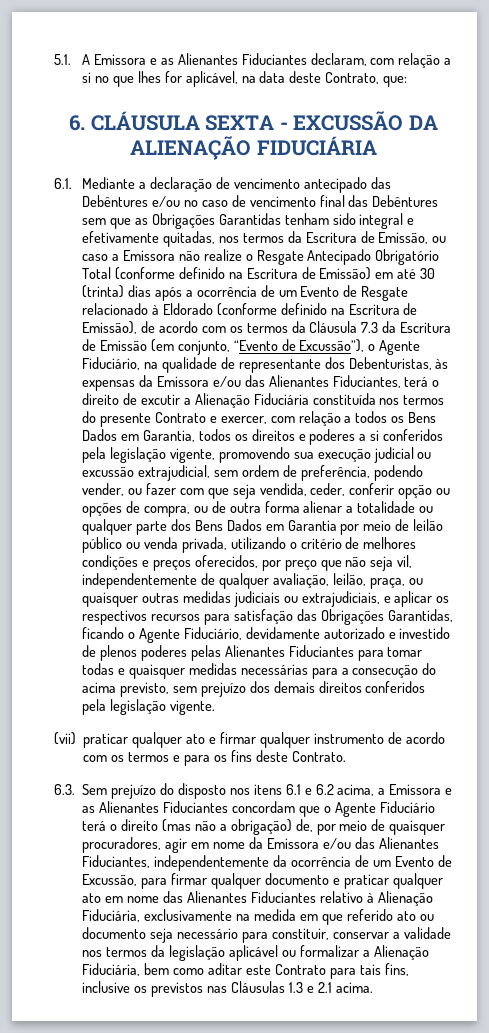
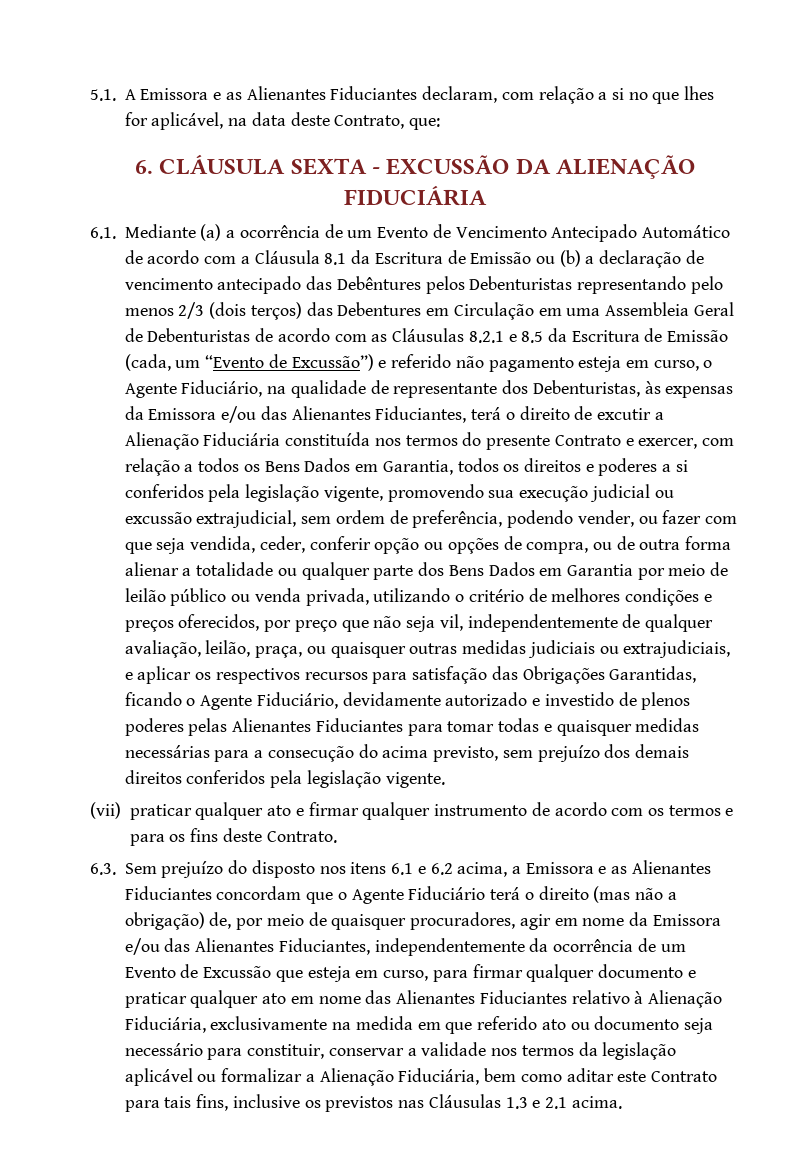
(136, 183) none -> [200,224,731,242] [124,250,581,267] (a) a ocorrência de um Evento de Vencimento Antecipado Automático de acordo com a Cláusula 8.1 da Escritura de Emissão ou (b)
[151,195,439,207] [82,213,415,229] [82,231,447,247] [82,249,440,265] [82,267,436,280] [82,285,409,301] [82,303,418,316] [82,321,452,334] [82,339,365,355] e/ou no caso de vencimento final das Debêntures sem que as Obrigações Garantidas tenham sido integral e efetivamente quitadas, nos termos da Escritura de Emissão, ou caso a Emissora não realize o Resgate Antecipado Obrigatório Total (conforme definido na Escritura de Emissão) em até 30 (trinta) dias após a ocorrência de um Evento de Resgate relacionado à Eldorado (conforme definido na Escritura de Emissão), de acordo com os termos da Cláusula 7.3 da Escritura de Emissão (em conjunto, “Evento de Excussão”), -> [425,276,723,294] [124,302,734,320] [124,328,729,343] [124,354,699,372] pelos Debenturistas representando pelo menos 2/3 (dois terços) das Debentures em Circulação em uma Assembleia Geral de Debenturistas de acordo com as Cláusulas 8.2.1 e 8.5 da Escritura de Emissão (cada, um “Evento de Excussão”) e referido não pagamento esteja em curso,
[82,874,138,886] Excussão, -> [203,966,429,982] Excussão que esteja em curso,

